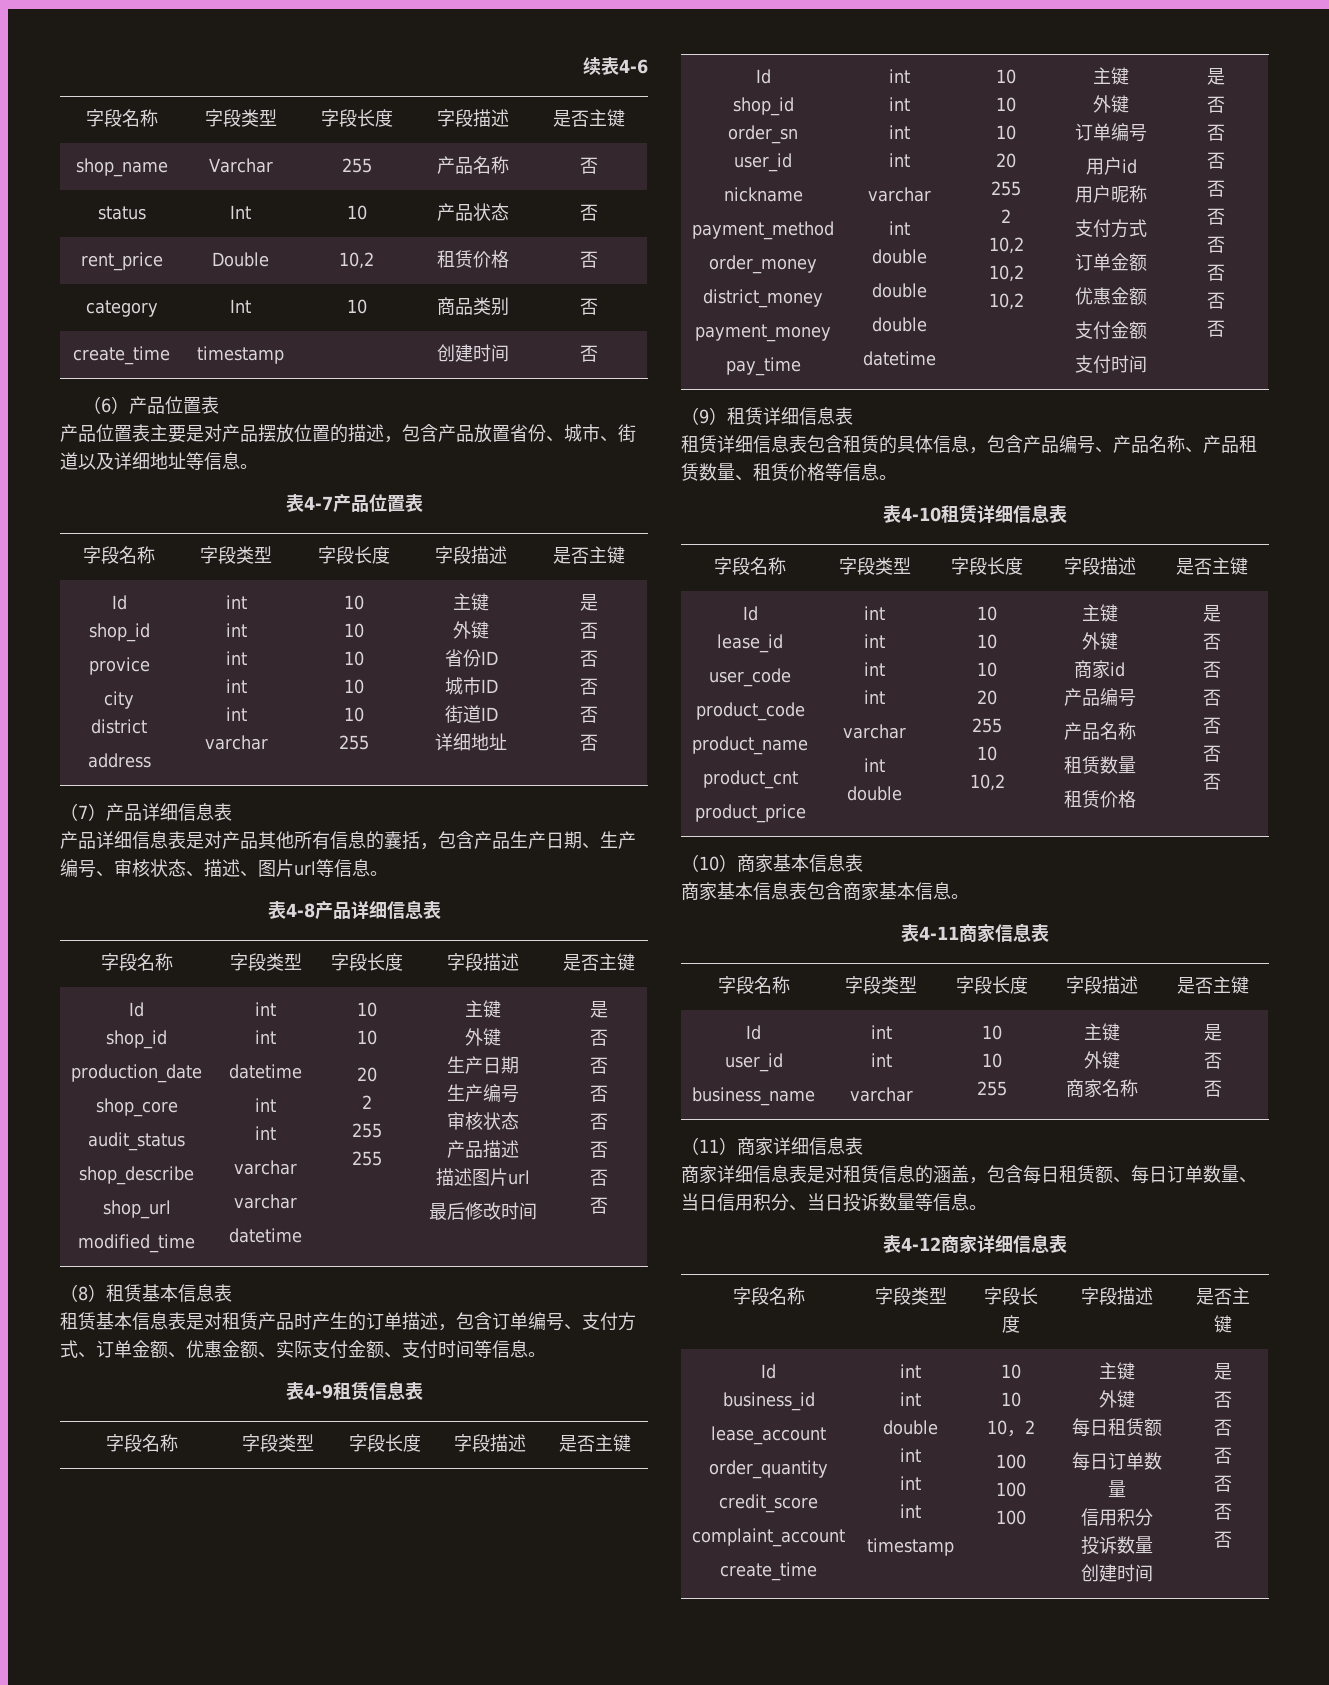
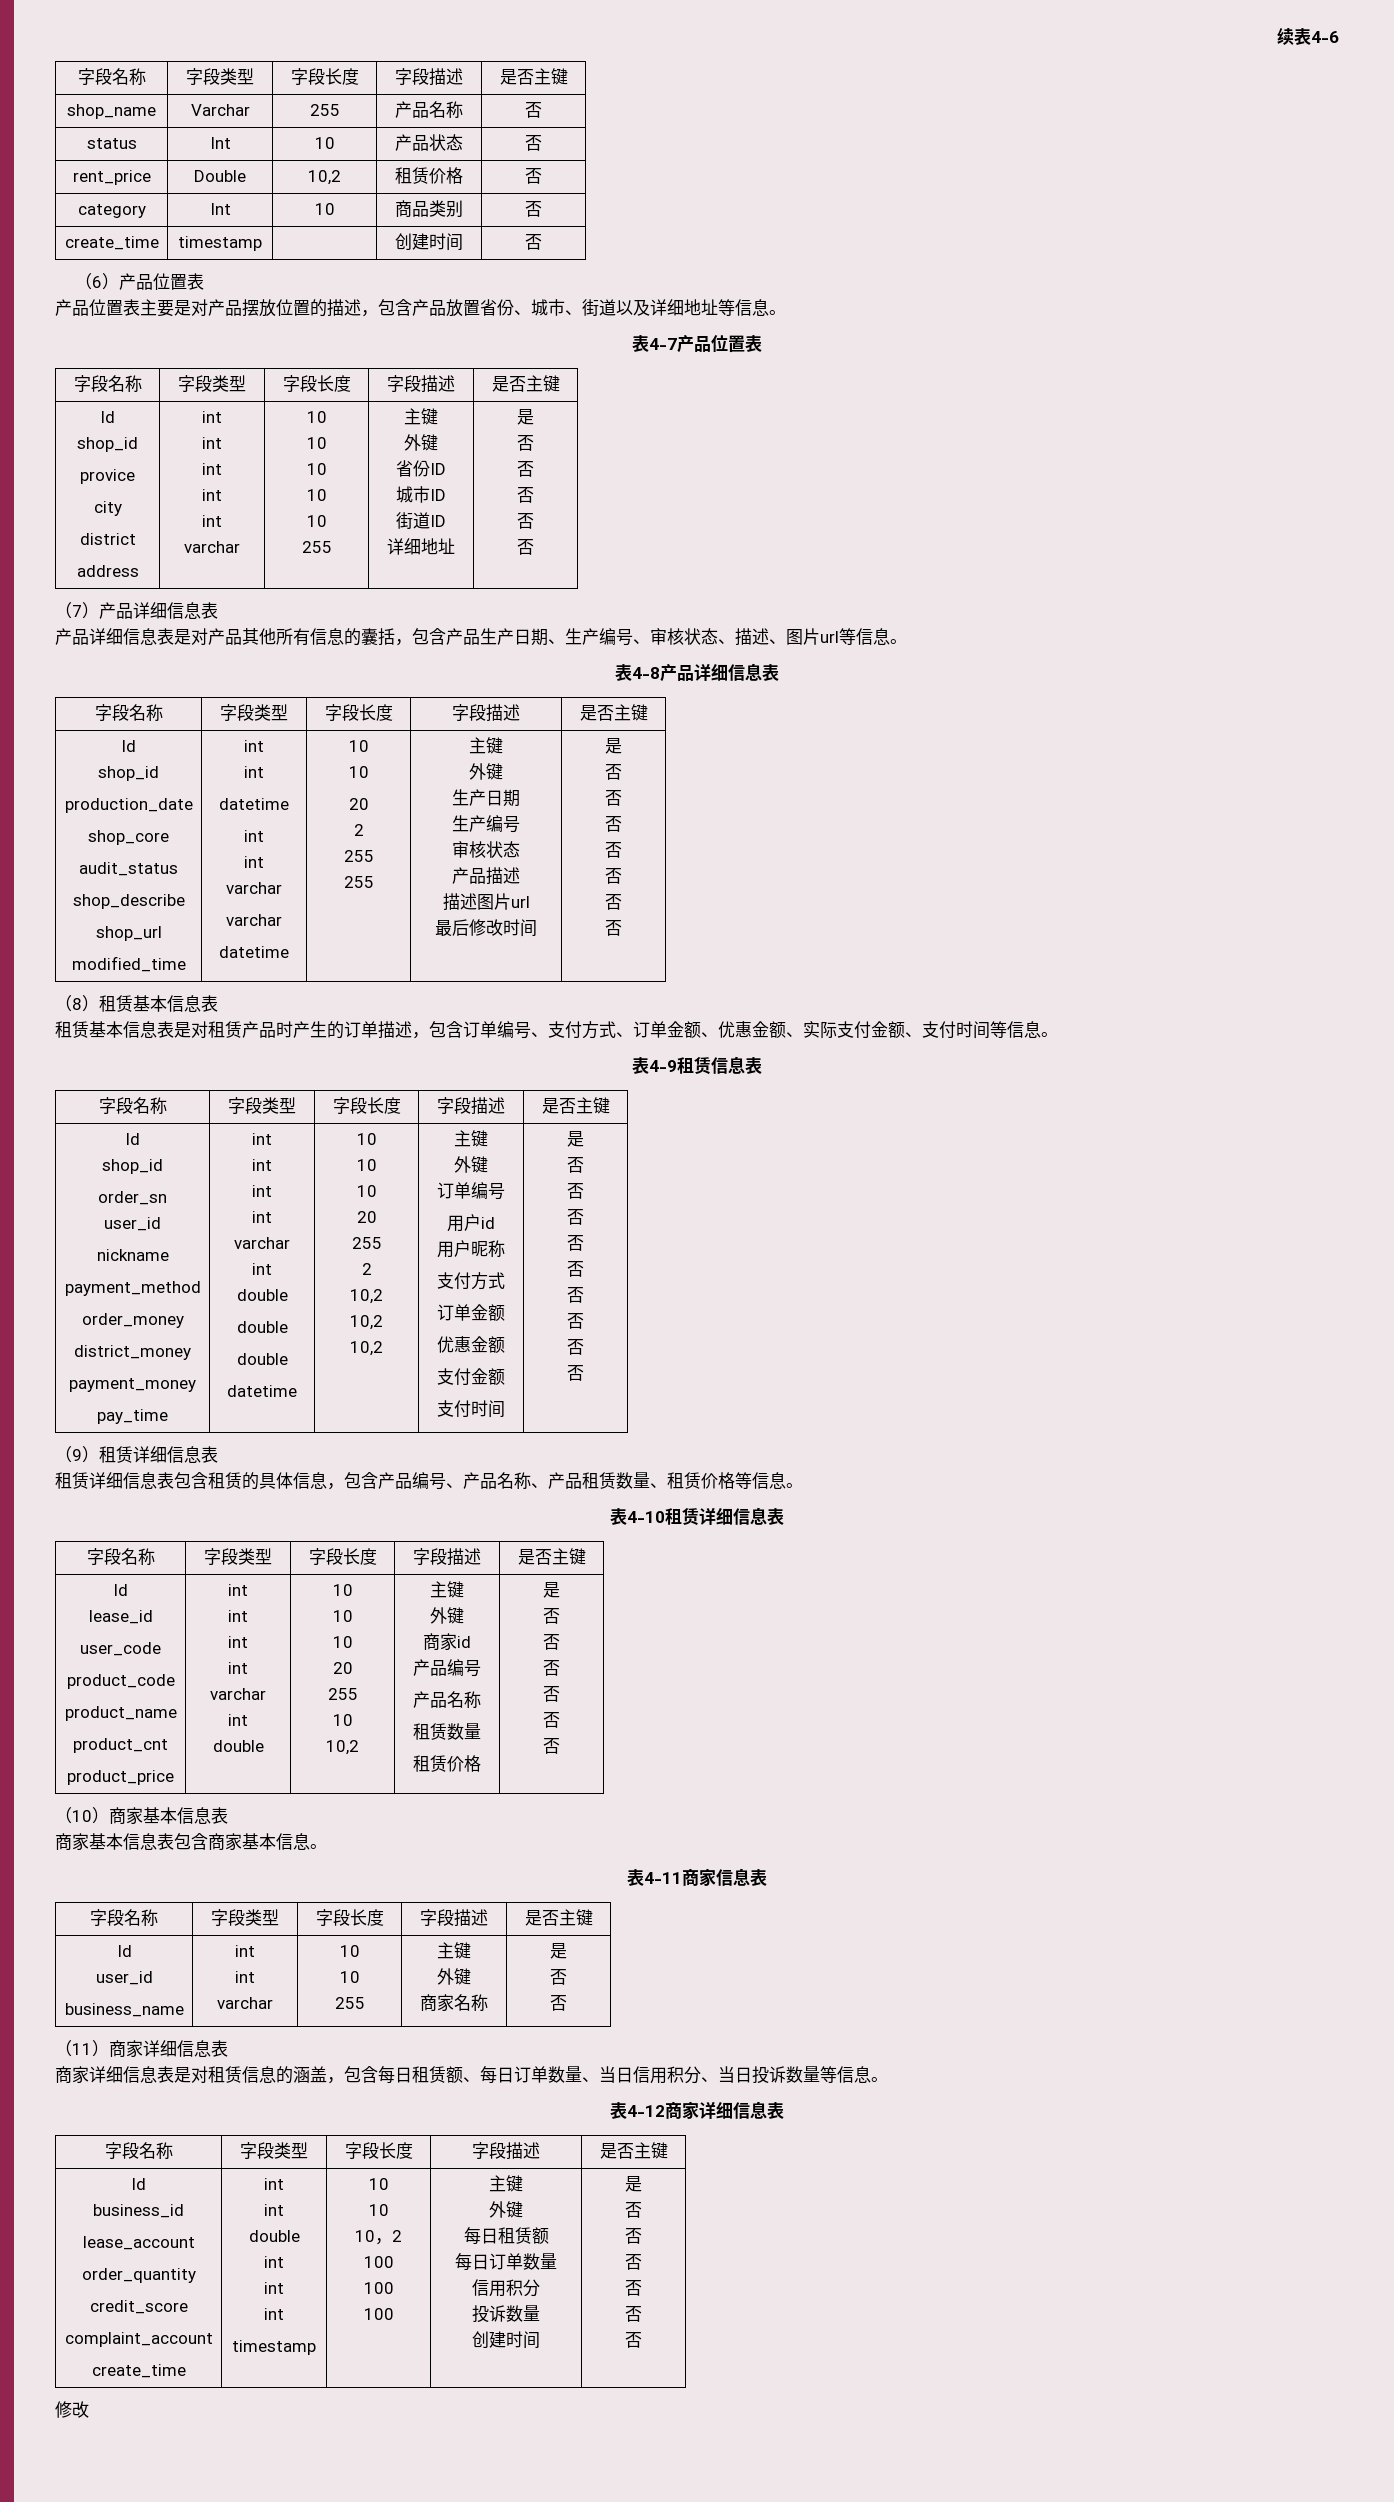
(1232, 1539) none -> [55,2401,89,2418] // 修改

